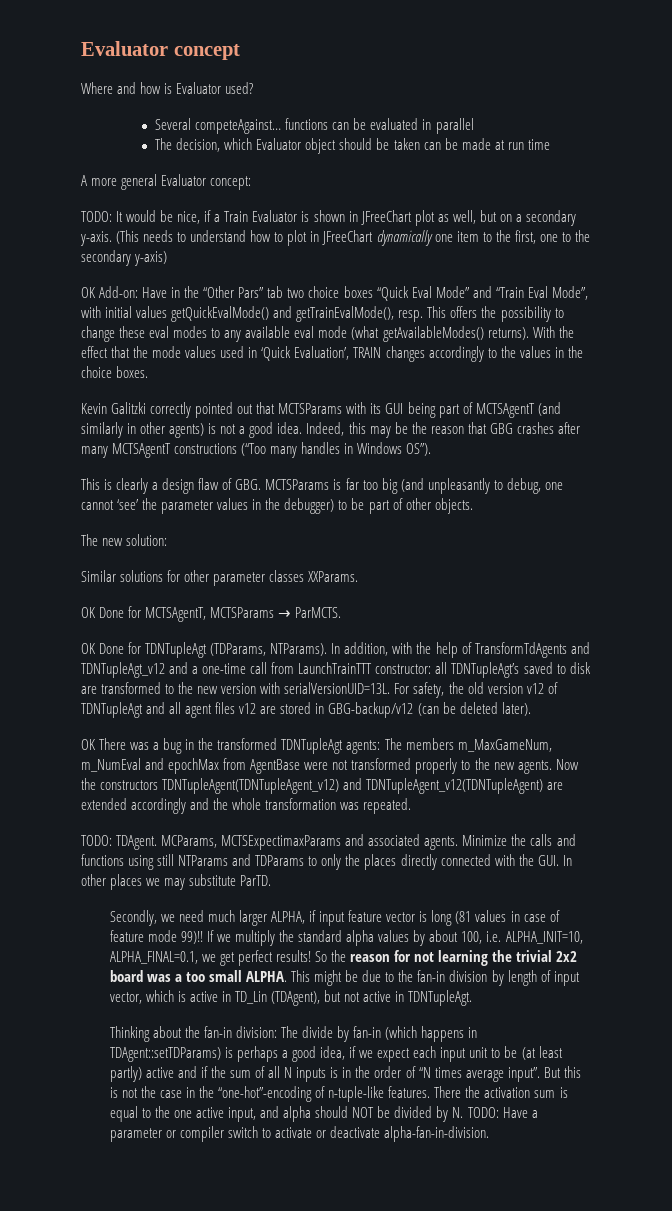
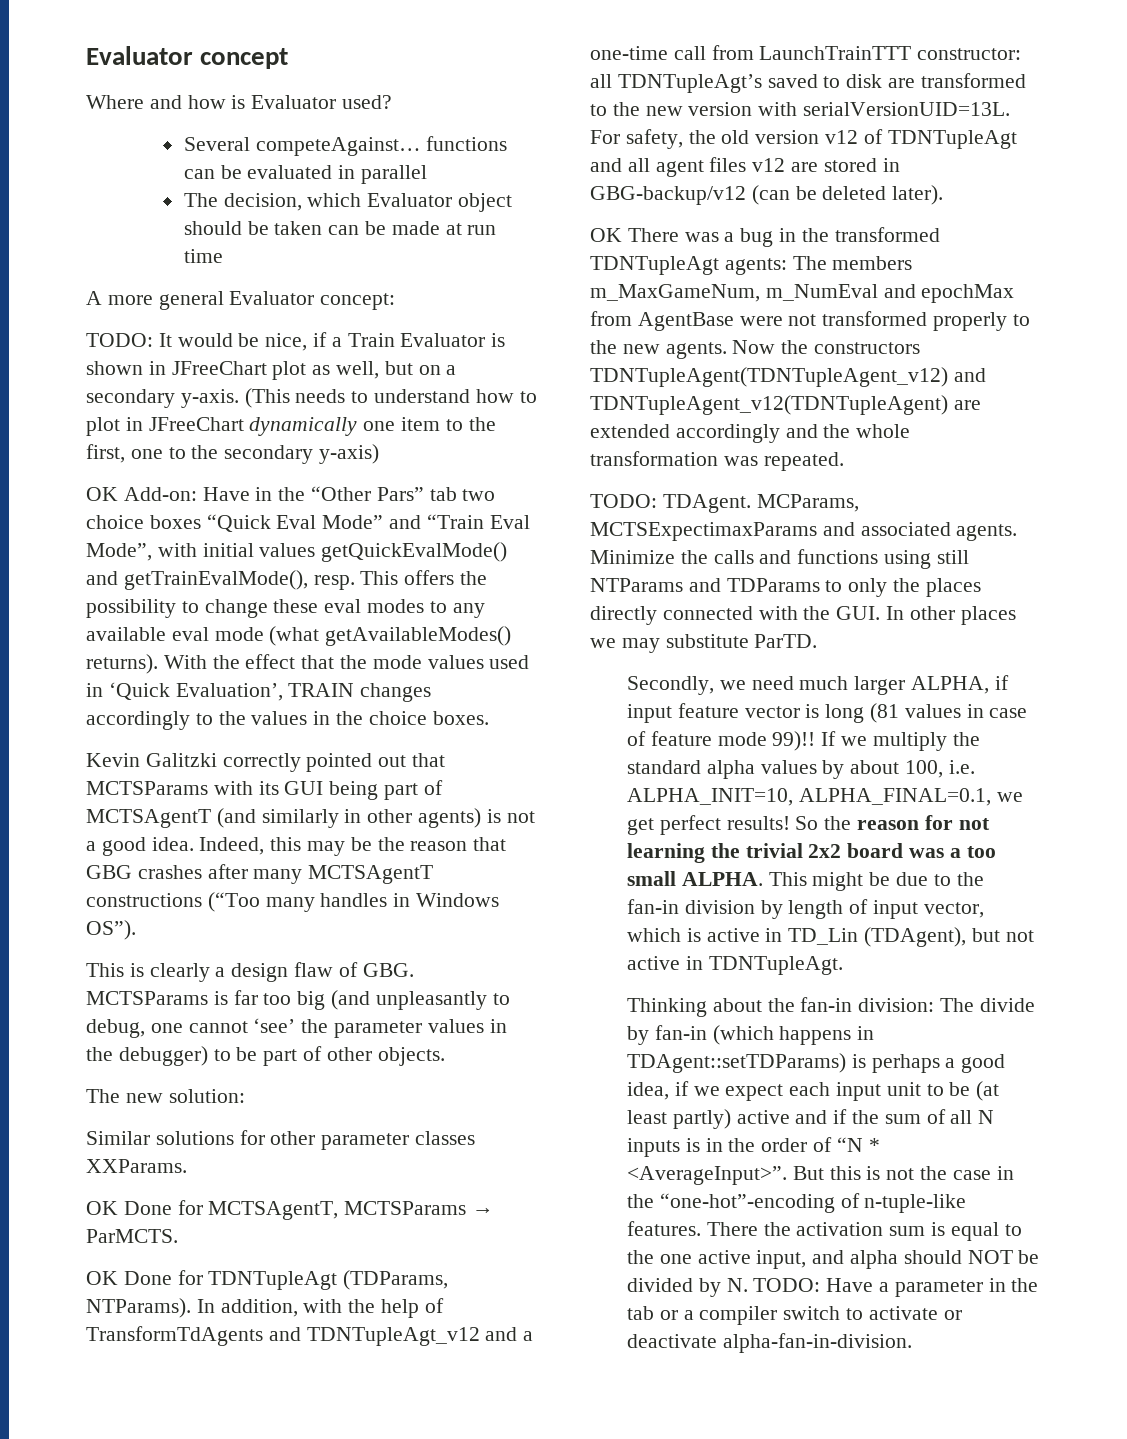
[434,1067,540,1082] times average input”. -> [868,1138,880,1152] [627,1166,788,1185] * <AverageInput>”.
[165,1130,176,1138] or -> [988,1278,1039,1292] [627,1306,694,1320] in the tab or a

